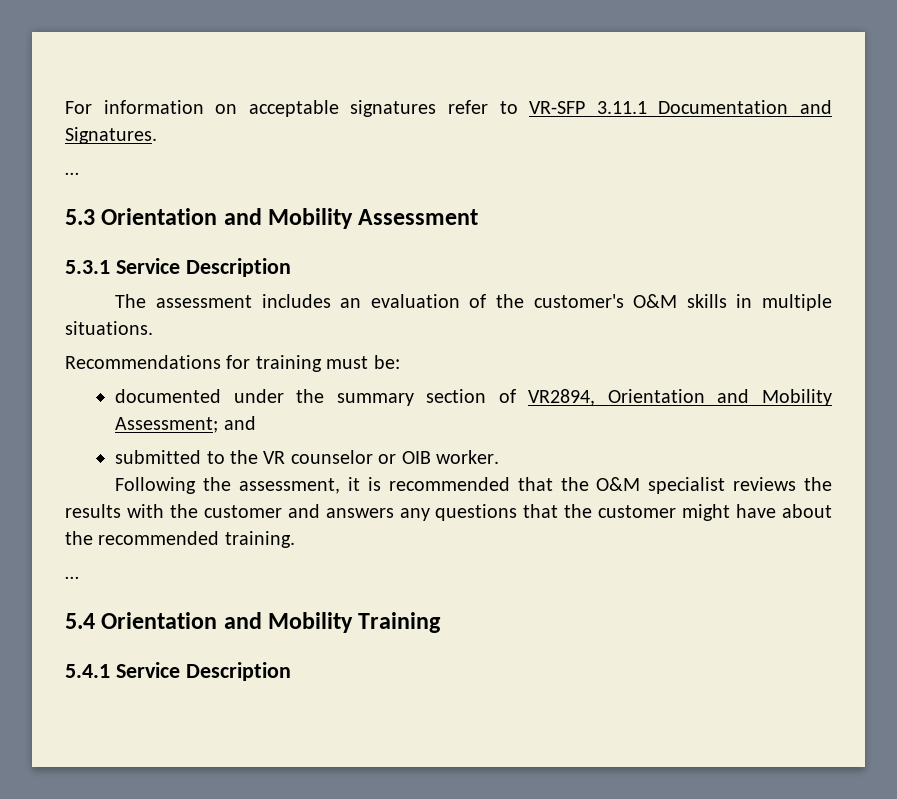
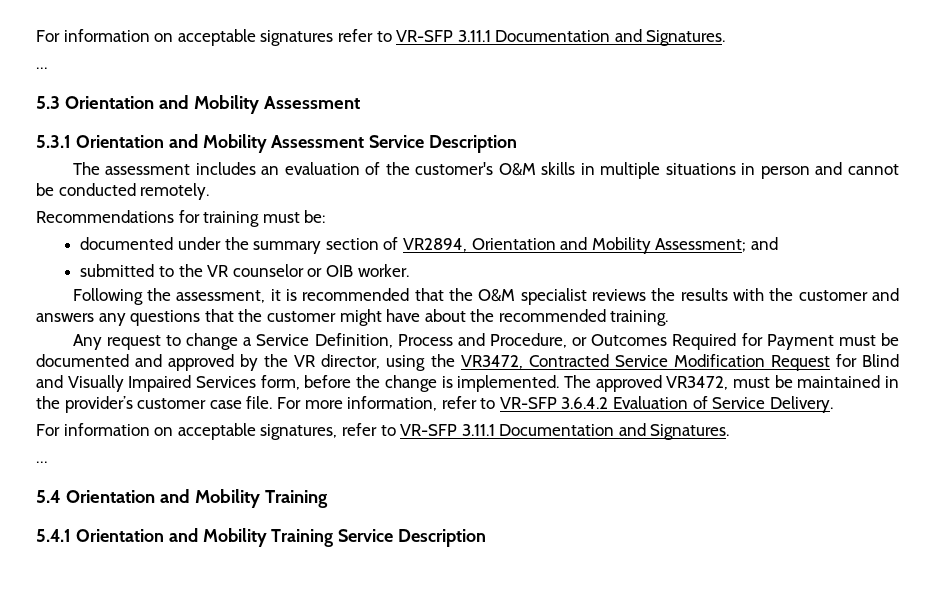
(110, 267) none -> [75,134,365,153] Orientation and Mobility Assessment
[65,321,153,335] situations. -> [665,162,900,179] [36,183,210,200] situations in person and cannot be conducted remotely.
(295, 539) none -> [72,333,900,350] [36,354,900,371] [36,375,899,392] [36,396,833,413] [36,423,730,440] // Any request to change a Service Definition, Process and Procedure, or Outcomes Required for Payment must be documented and approved by the VR director, using the VR3472, Contracted Service Modification Request for Blind and Visually Impaired Services form, before the change is implemented. The approved VR3472, must be maintained in the provider’s customer case file. For more information, refer to VR-SFP 3.6.4.2 Evaluation of Service Delivery. // For information on acceptable signatures, refer to VR-SFP 3.11.1 Documentation and Signatures.
(110, 671) none -> [75,528,334,547] Orientation and Mobility Training

